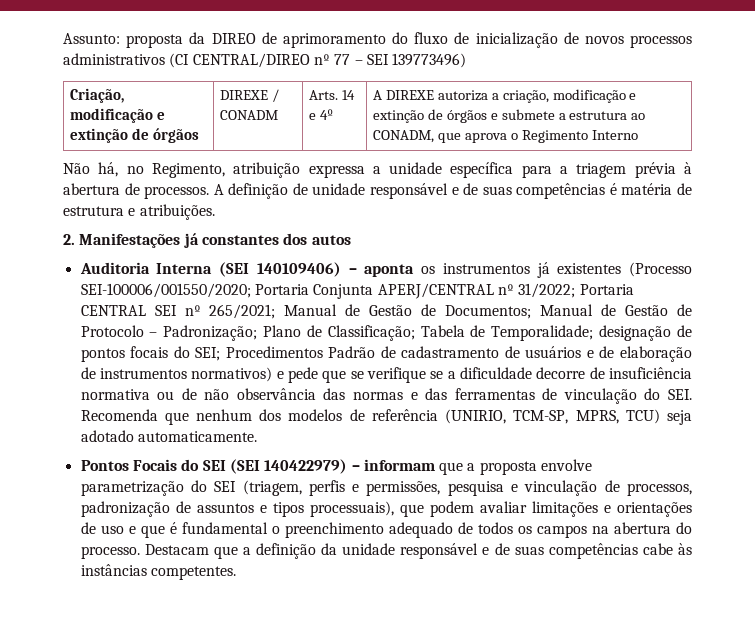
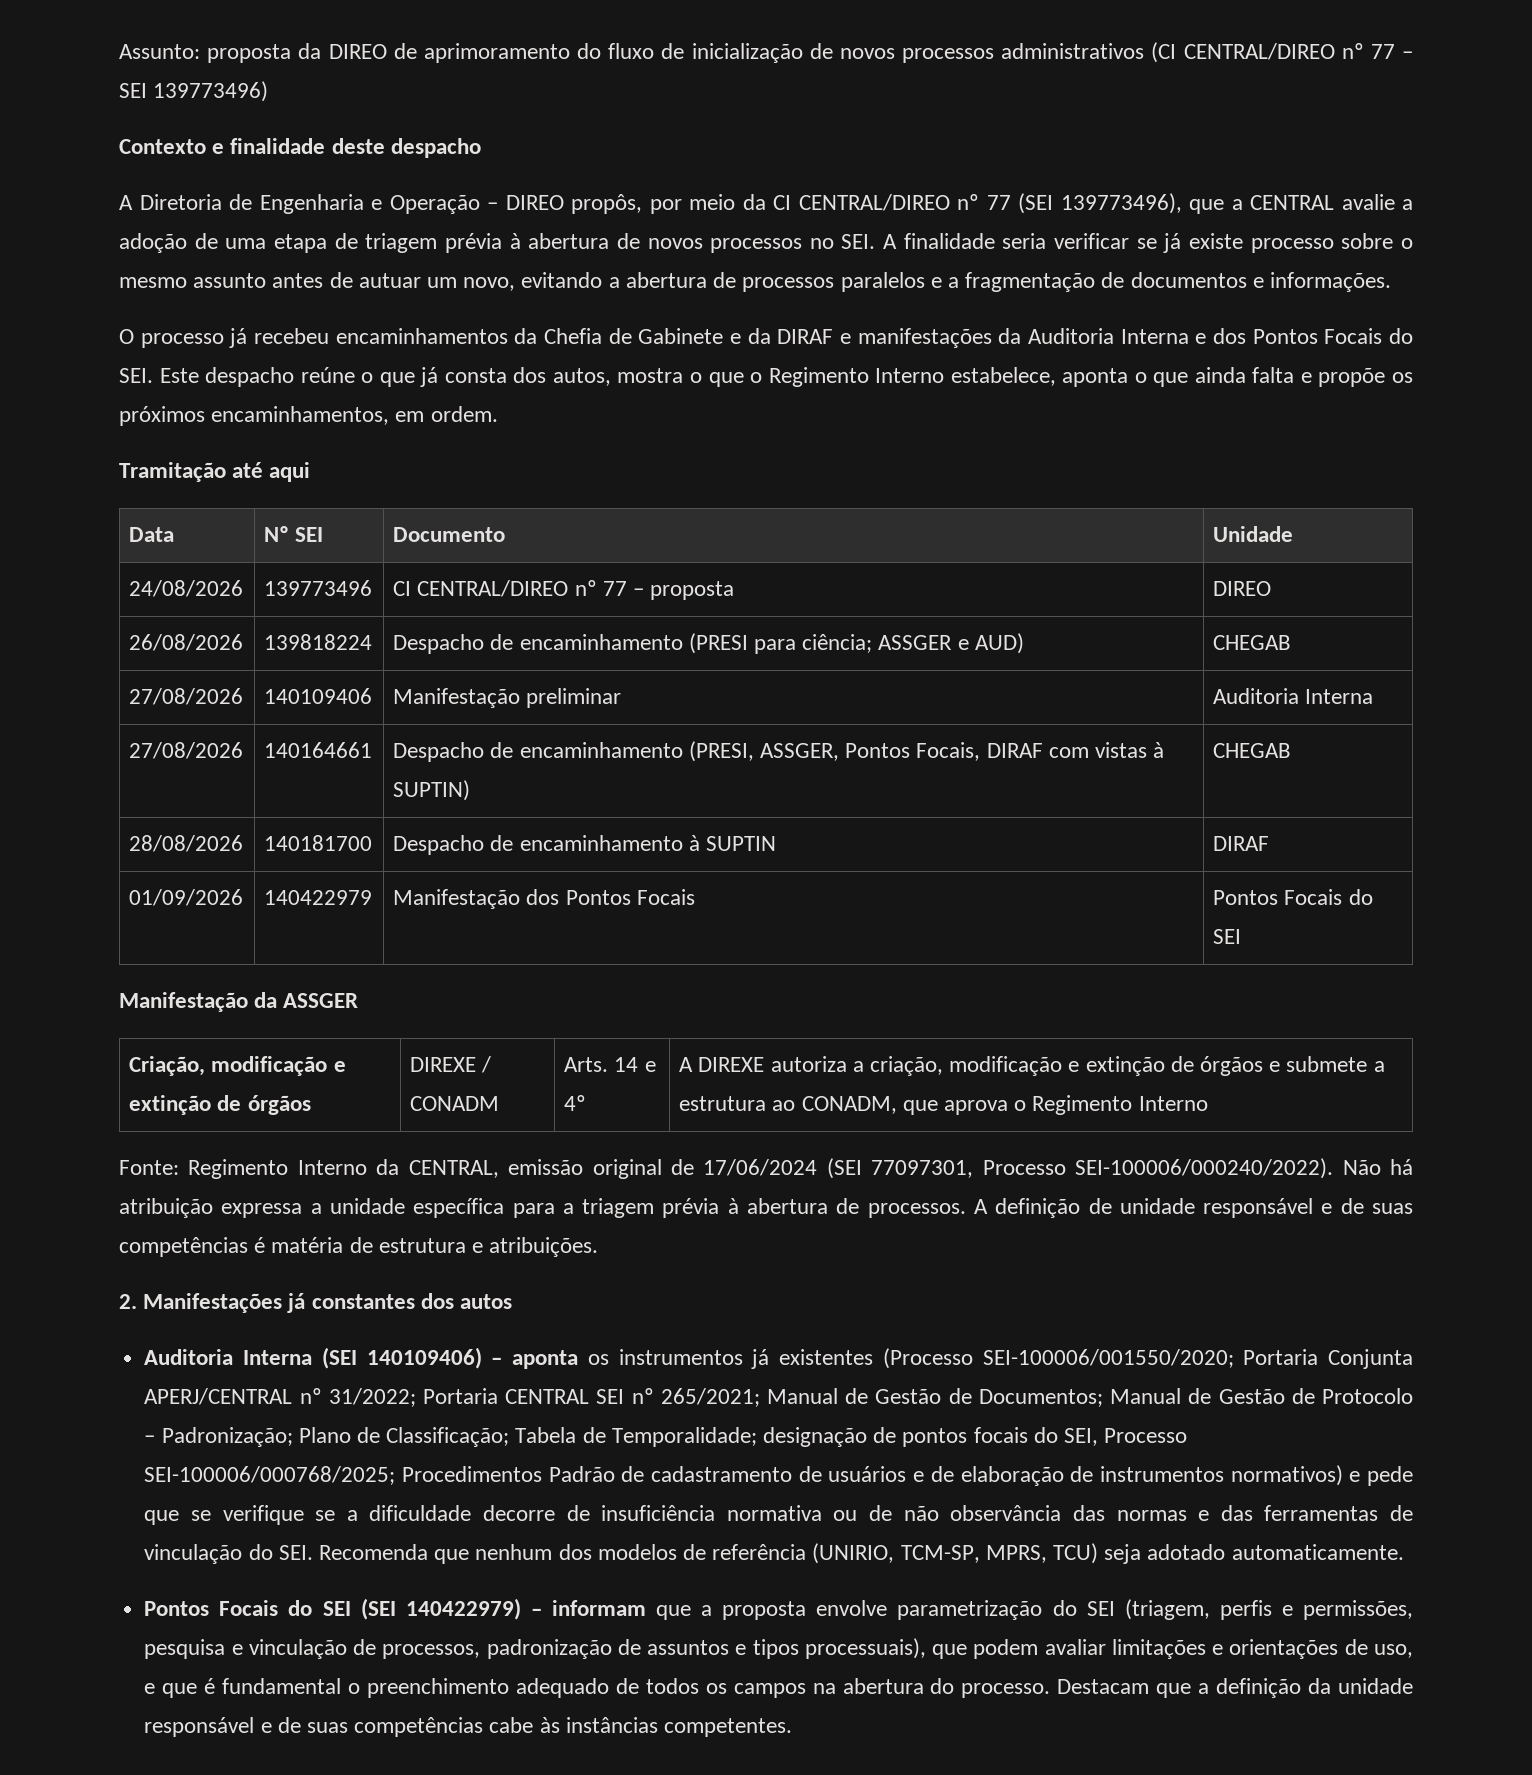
(467, 60) none -> [119,138,481,158] [119,193,1413,214] [119,233,1414,253] [119,272,1391,292] [119,328,1414,348] [119,367,1414,387] [119,406,498,426] [119,462,311,482] [129,527,175,542] [264,526,324,542] [393,527,506,542] [1213,526,1294,542] [129,580,244,597] [264,580,373,596] [393,580,735,600] [1213,581,1272,596] [129,634,244,651] [264,634,373,650] [393,633,1024,654] [1213,635,1292,650] [129,688,244,705] [264,688,373,704] [393,688,622,708] [1213,688,1374,704] [129,742,244,759] [264,742,373,758] [393,741,1165,762] [393,780,471,801] [1213,743,1292,758] [129,835,244,852] [264,835,373,851] [393,835,776,855] [1213,836,1270,851] [129,889,244,906] [264,890,373,905] [393,889,695,909] [1213,889,1373,905] [1213,929,1242,944] [119,992,359,1012] // Contexto e finalidade deste despacho // A Diretoria de Engenharia e Operação – DIREO propôs, por meio da CI CENTRAL/DIREO nº 77 (SEI 139773496), que a CENTRAL avalie a adoção de uma etapa de triagem prévia à abertura de novos processos no SEI. A finalidade seria verificar se já existe processo sobre o mesmo assunto antes de autuar um novo, evitando a abertura de processos paralelos e a fragmentação de documentos e informações. // O processo já recebeu encaminhamentos da Chefia de Gabinete e da DIRAF e manifestações da Auditoria Interna e dos Pontos Focais do SEI. Este despacho reúne o que já consta dos autos, mostra o que o Regimento Interno estabelece, aponta o que ainda falta e propõe os próximos encaminhamentos, em ordem. // Tramitação até aqui // Data | Nº SEI | Documento | Unidade // 24/08/2026 | 139773496 | CI CENTRAL/DIREO nº 77 – proposta | DIREO // 26/08/2026 | 139818224 | Despacho de encaminhamento (PRESI para ciência; ASSGER e AUD) | CHEGAB // 27/08/2026 | 140109406 | Manifestação preliminar | Auditoria Interna // 27/08/2026 | 140164661 | Despacho de encaminhamento (PRESI, ASSGER, Pontos Focais, DIRAF com vistas à SUPTIN) | CHEGAB // 28/08/2026 | 140181700 | Despacho de encaminhamento à SUPTIN | DIRAF // 01/09/2026 | 140422979 | Manifestação dos Pontos Focais | Pontos Focais do SEI // Manifestação da ASSGER
[63,162,225,178] Não há, no Regimento, -> [119,1158,1413,1179] Fonte: Regimento Interno da CENTRAL, emissão original de 17/06/2024 (SEI 77097301, Processo SEI-100006/000240/2022). Não há
[195,347,221,361] SEI; -> [1064,1428,1188,1446] [144,1466,396,1485] SEI, Processo SEI-100006/000768/2025;
[100,525,124,534] uso -> [1374,1644,1413,1658] uso,

